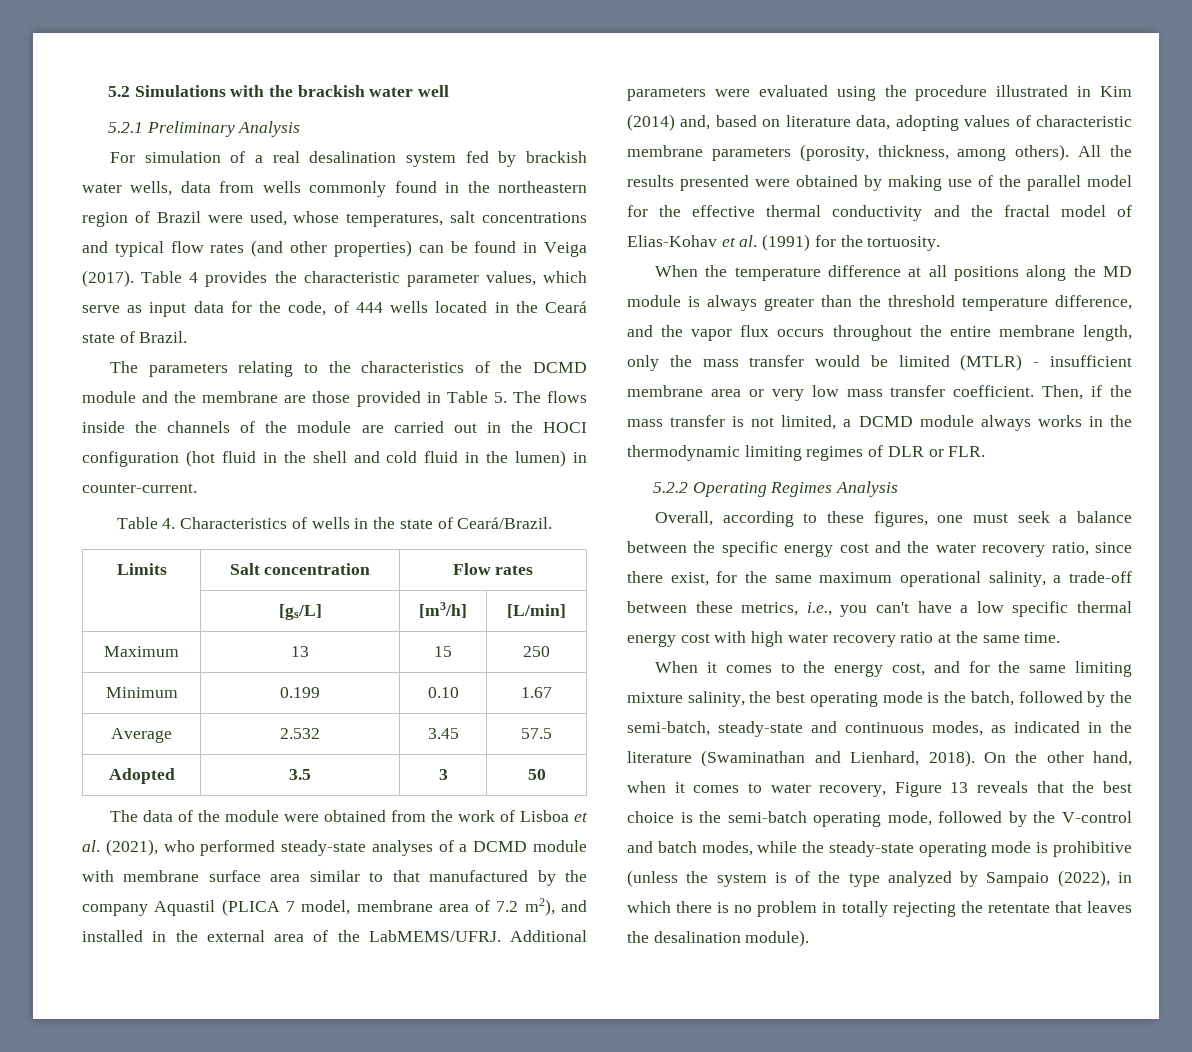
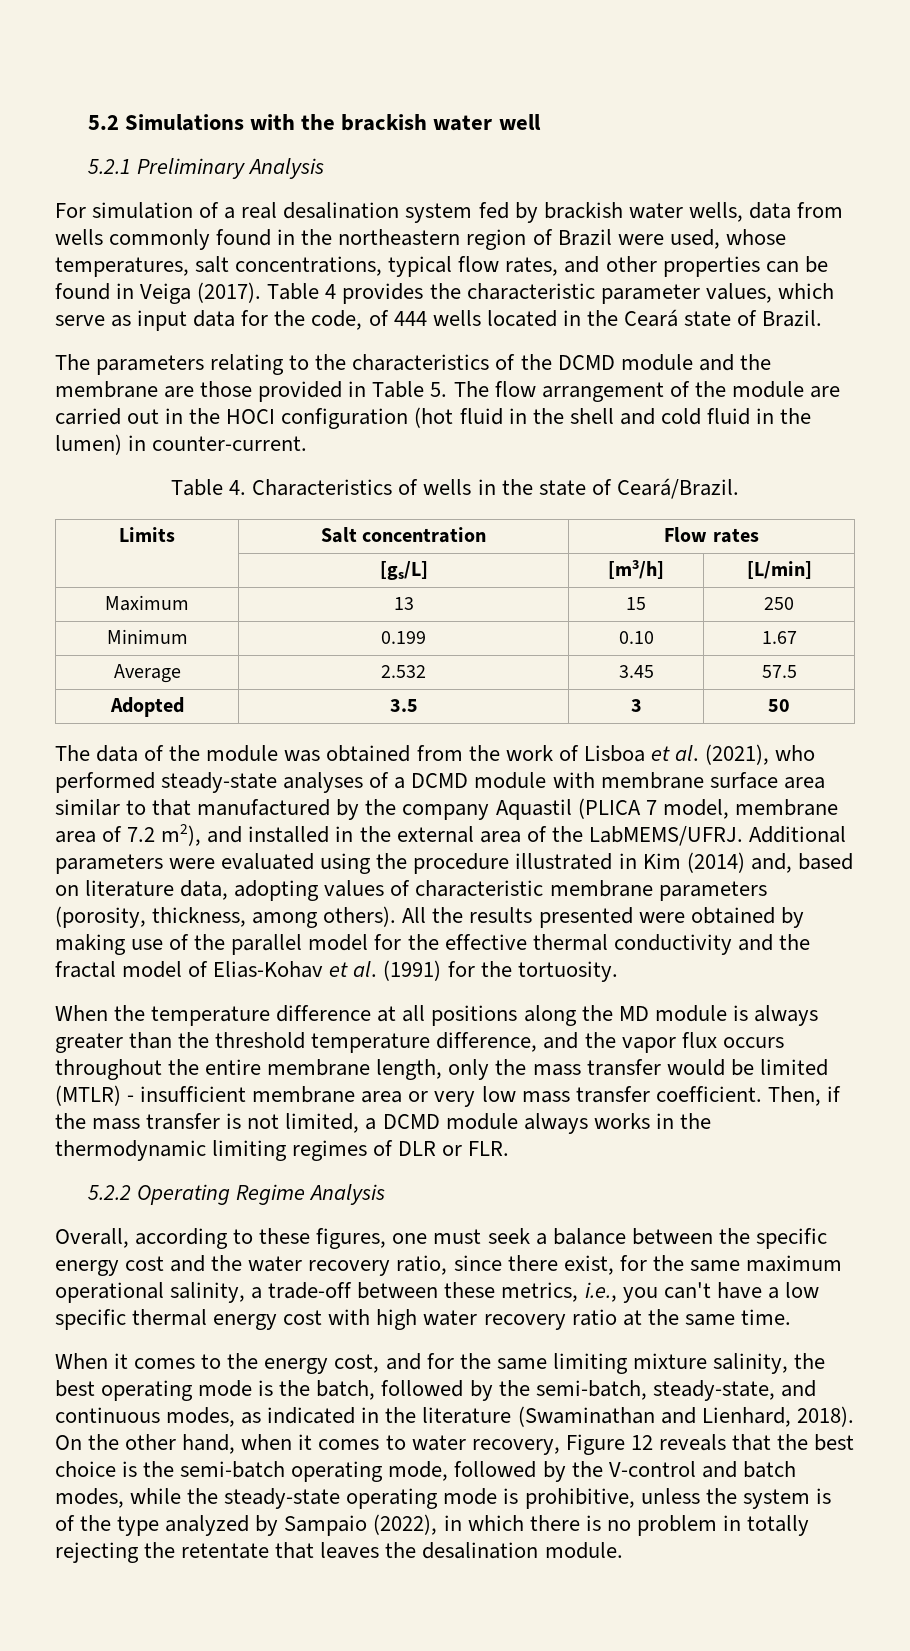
[482,212,587,223] [82,240,412,257] concentrations and typical flow rates (and other properties) -> [235,256,760,277] concentrations, typical flow rates, and other properties
[546,391,587,403] [82,421,231,433] flows inside the channels -> [494,381,664,402] flow arrangement
[284,814,320,822] were -> [284,750,321,762] was
[770,482,833,497] Regimes -> [236,1184,306,1205] Regime
[718,721,803,737] steady-state -> [652,1380,775,1401] steady-state,
[950,782,969,793] 13 -> [630,1435,653,1450] 12
[1053,841,1132,857] [627,870,678,887] prohibitive (unless -> [524,1488,700,1509] prohibitive, unless
[745,930,810,947] module). -> [544,1542,623,1559] module.

